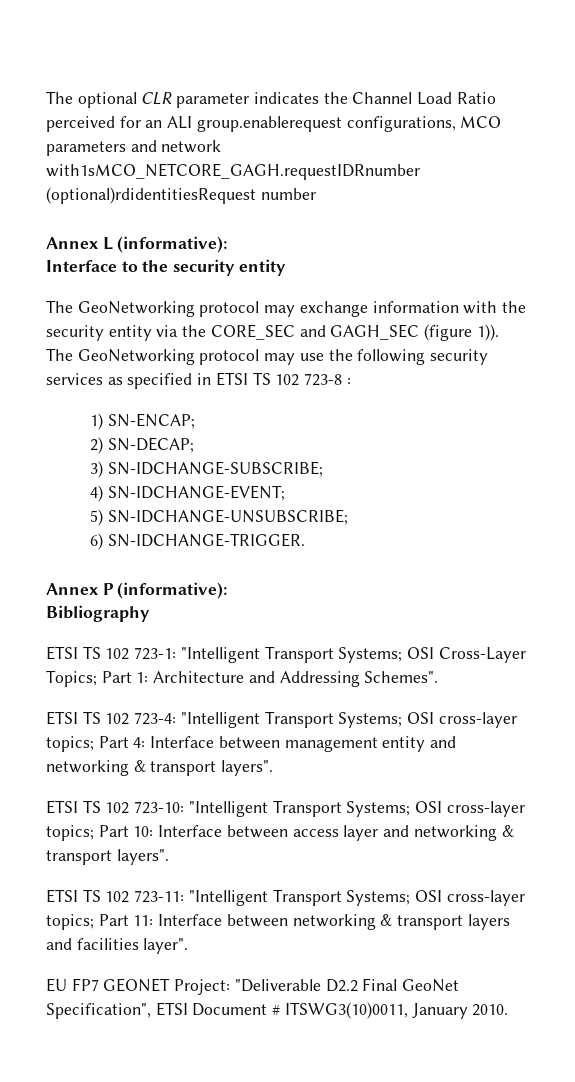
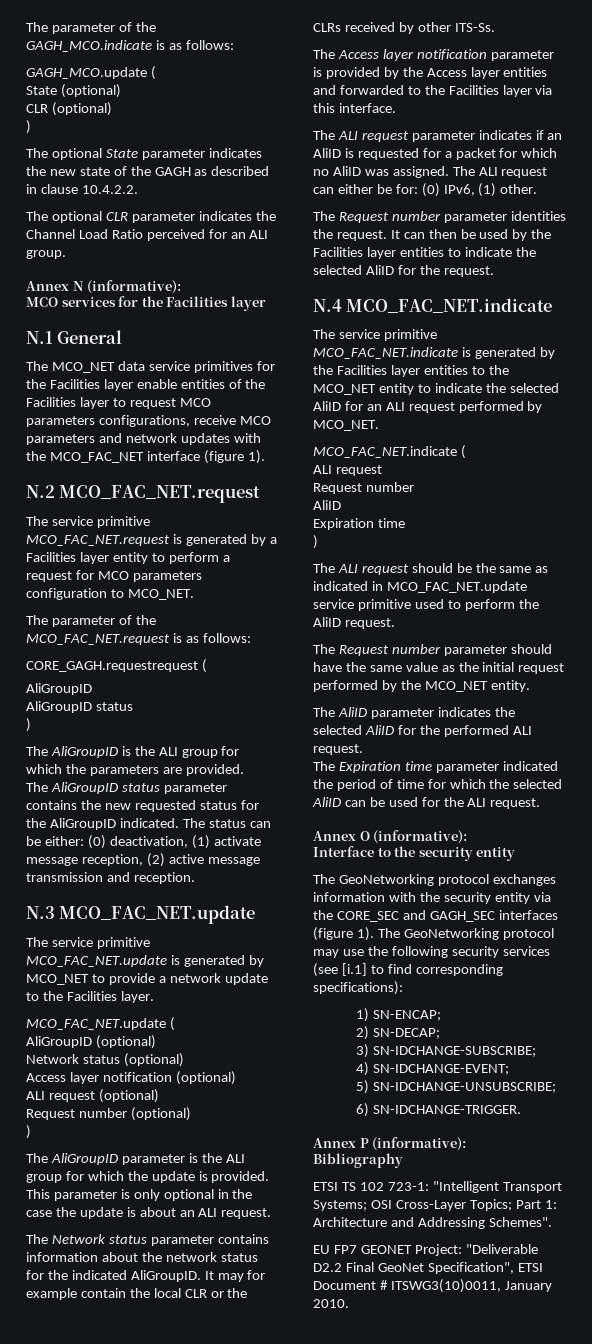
[46,91,73,104] The -> [26,22,156,34] [26,40,234,52] [26,66,156,80] [26,84,121,98] [26,102,112,116] [26,120,31,134] [26,148,262,160] [26,166,270,176] [26,184,138,194] [26,211,48,221] The parameter of the GAGH_MCO.indicate is as follows: // GAGH_MCO.update ( // State (optional) // CLR (optional) // ) // The optional State parameter indicates the new state of the GAGH as described in clause 10.4.2.2. // The
[196,116,502,132] [46,140,222,156] [46,163,420,180] [46,187,316,204] [46,237,113,250] group.enablerequest configurations, MCO parameters and network with1sMCO_NETCORE_GAGH.requestIDRnumber (optional)rdidentitiesRequest number // Annex L -> [26,250,66,259] [26,280,182,294] [26,296,266,311] [26,330,123,344] [26,361,275,373] [26,379,266,391] [26,397,211,409] [26,415,271,427] [26,433,261,445] [26,450,265,464] [26,485,261,503] [26,516,150,528] [26,534,277,546] [26,552,230,564] [26,570,202,582] [26,588,194,600] [26,615,156,627] [26,633,251,645] [26,659,207,673] [26,683,92,695] [26,701,133,713] [26,718,31,732] [26,746,240,758] [26,764,244,776] [26,782,227,794] [26,800,259,812] [26,818,271,830] [26,835,261,849] [26,853,260,867] [26,872,195,884] [26,905,256,924] [26,937,150,949] [26,955,264,967] [26,973,268,985] [26,991,154,1003] [26,1017,175,1031] [26,1035,156,1049] [26,1053,184,1067] [26,1071,236,1085] [26,1089,159,1103] [26,1107,191,1121] [26,1125,31,1139] [26,1153,245,1165] [26,1171,270,1183] [26,1189,253,1201] [26,1207,272,1219] [26,1234,269,1246] [26,1252,258,1262] [26,1270,266,1282] [26,1288,248,1300] [313,22,495,34] [313,49,554,61] [313,67,548,79] [313,85,553,97] [313,103,396,113] [313,130,563,142] [313,148,558,160] [313,166,548,178] [313,183,538,197] [313,211,566,223] [313,229,552,241] [313,247,536,259] [313,265,494,277] [313,298,553,313] [313,329,437,341] [313,347,555,359] [313,365,509,377] [313,383,559,395] [313,401,543,413] [313,420,379,431] [313,445,466,459] [313,465,382,476] [313,482,414,494] [313,500,341,510] [313,518,405,530] [313,535,318,549] [313,563,549,575] [313,581,527,593] [313,599,539,611] [313,617,395,629] [313,644,552,656] [313,662,565,674] [313,680,530,692] [313,707,515,719] [313,725,532,737] [313,744,363,755] [313,761,558,773] [313,779,563,791] [312,797,541,809] [313,831,370,841] group. // Annex N (informative): // MCO services for the Facilities layer // N.1 General // The MCO_NET data service primitives for the Facilities layer enable entities of the Facilities layer to request MCO parameters configurations, receive MCO parameters and network updates with the MCO_FAC_NET interface (figure 1). // N.2 MCO_FAC_NET.request // The service primitive MCO_FAC_NET.request is generated by a Facilities layer entity to perform a request for MCO parameters configuration to MCO_NET. // The parameter of the MCO_FAC_NET.request is as follows: // CORE_GAGH.requestrequest ( // AliGroupID // AliGroupID status // ) // The AliGroupID is the ALI group for which the parameters are provided. // The AliGroupID status parameter contains the new requested status for the AliGroupID indicated. The status can be either: (0) deactivation, (1) activate message reception, (2) active message transmission and reception. // N.3 MCO_FAC_NET.update // The service primitive MCO_FAC_NET.update is generated by MCO_NET to provide a network update to the Facilities layer. // MCO_FAC_NET.update ( // AliGroupID (optional) // Network status (optional) // Access layer notification (optional) // ALI request (optional) // Request number (optional) // ) // The AliGroupID parameter is the ALI group for which the update is provided. This parameter is only optional in the case the update is about an ALI request. // The Network status parameter contains information about the network status for the indicated AliGroupID. It may for example contain the local CLR or the CLRs received by other ITS-Ss. // The Access layer notification parameter is provided by the Access layer entities and forwarded to the Facilities layer via this interface. // The ALI request parameter indicates if an AliID is requested for a packet for which no AliID was assigned. The ALI request can either be for: (0) IPv6, (1) other. // The Request number parameter identities the request. It can then be used by the Facilities layer entities to indicate the selected AliID for the request. // N.4 MCO_FAC_NET.indicate // The service primitive MCO_FAC_NET.indicate is generated by the Facilities layer entities to the MCO_NET entity to indicate the selected AliID for an ALI request performed by MCO_NET. // MCO_FAC_NET.indicate ( // ALI request // Request number // AliID // Expiration time // ) // The ALI request should be the same as indicated in MCO_FAC_NET.update service primitive used to perform the AliID request. // The Request number parameter should have the same value as the initial request performed by the MCO_NET entity. // The AliID parameter indicates the selected AliID for the performed ALI request. // The Expiration time parameter indicated the period of time for which the selected AliID can be used for the ALI request. // Annex O
[264,301,368,317] may exchange -> [492,874,556,886] exchanges
[424,324,499,341] (figure 1)). -> [498,910,558,920] [313,927,374,941] interfaces (figure 1).
[107,372,351,389] as specified in ETSI TS 102 723-8 : -> [313,963,503,977] [313,981,403,995] (see [i.1] to find corresponding specifications):
[46,711,517,728] [46,736,457,752] [46,760,274,776] [46,800,525,817] [46,825,514,841] [46,849,169,865] [46,889,525,906] [46,914,510,930] [46,938,189,954] // ETSI TS 102 723-4: "Intelligent Transport Systems; OSI cross-layer topics; Part 4: Interface between management entity and networking & transport layers". // ETSI TS 102 723-10: "Intelligent Transport Systems; OSI cross-layer topics; Part 10: Interface between access layer and networking & transport layers". // ETSI TS 102 723-11: "Intelligent Transport Systems; OSI cross-layer topics; Part 11: Interface between networking & transport layers and facilities layer". -> (552, 1222) none

